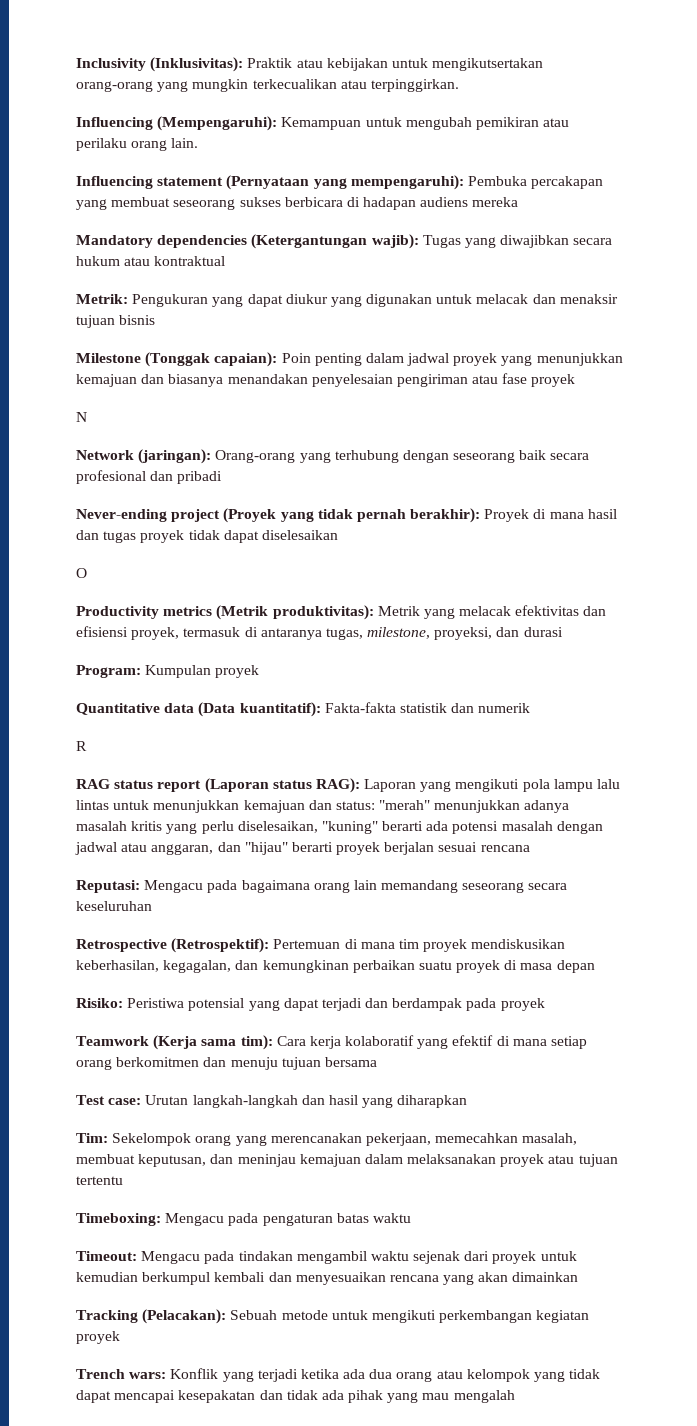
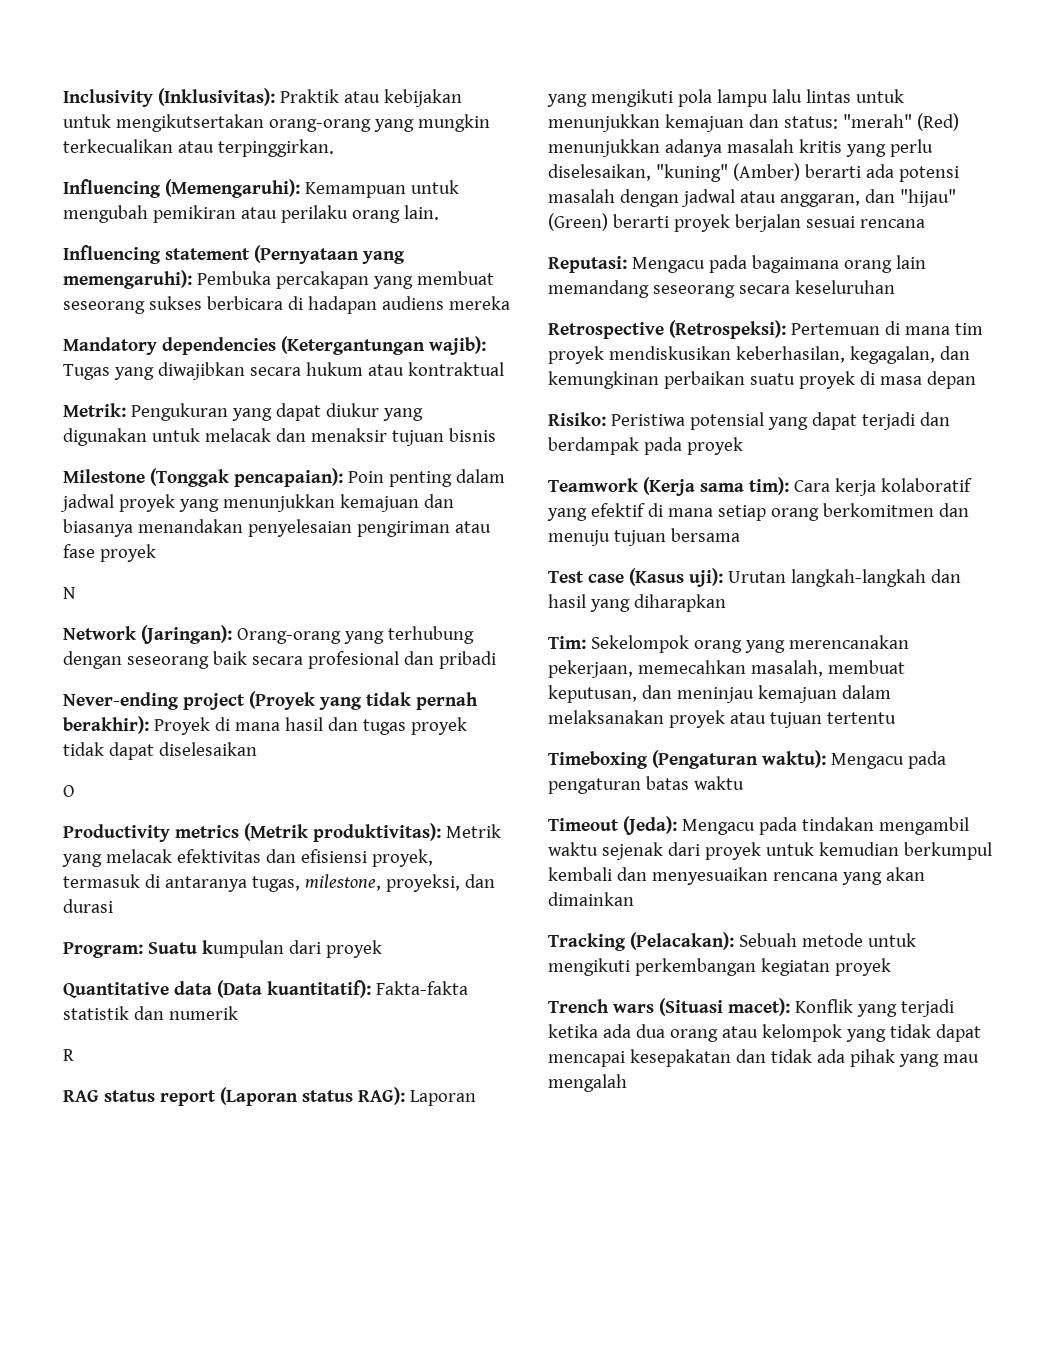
[157,116,278,131] (Mempengaruhi): -> [164,179,300,198] (Memengaruhi):
[350,175,464,190] mempengaruhi): -> [63,270,192,289] memengaruhi):
[214,352,278,367] capaian): -> [233,468,343,487] pencapaian):
[138,449,212,464] (jaringan): -> [140,625,232,644] (Jaringan):
[145,665,212,678] Kumpulan -> [147,940,321,958] Suatu kumpulan dari
(431, 805) none -> [916,113,959,131] (Red)
(378, 827) none -> [732,163,800,181] (Amber)
(288, 848) none -> [548,213,608,231] (Green)
[171,938,270,953] (Retrospektif): -> [668,320,786,339] (Retrospeksi):
[108,1098,142,1105] case: -> [587,568,723,587] case (Kasus uji):
[76,1213,161,1226] Timeboxing: -> [548,750,826,769] Timeboxing (Pengaturan waktu):
[76,1251,137,1261] Timeout: -> [548,816,677,835] Timeout (Jeda):
[129,1372,167,1379] wars: -> [612,998,790,1016] wars (Situasi macet):

